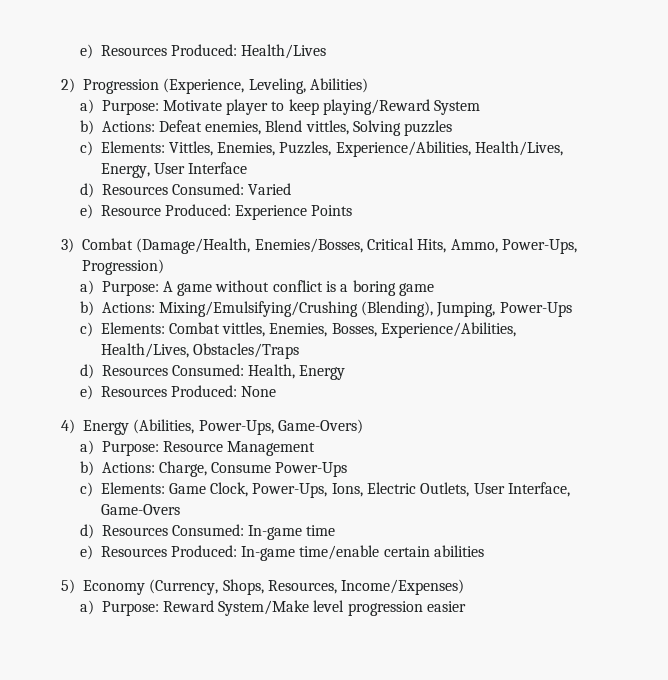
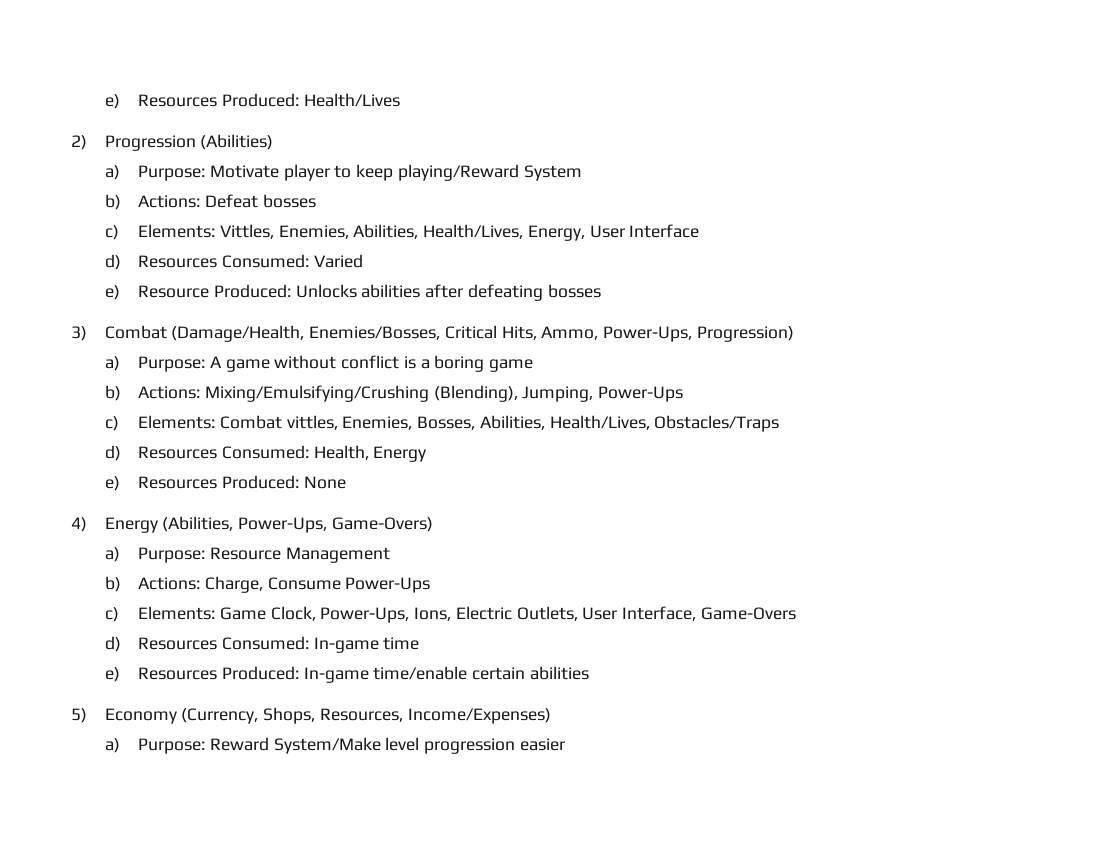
[163,78,368,94] (Experience, Leveling, Abilities) -> [200,134,274,150] (Abilities)
[205,120,453,136] enemies, Blend vittles, Solving puzzles -> [262,194,316,208] bosses
[279,141,471,157] Puzzles, Experience/Abilities, -> [353,224,419,239] Abilities,
[235,205,353,220] Experience Points -> [295,284,601,301] Unlocks abilities after defeating bosses
[381,322,517,338] Experience/Abilities, -> [479,415,545,430] Abilities,

